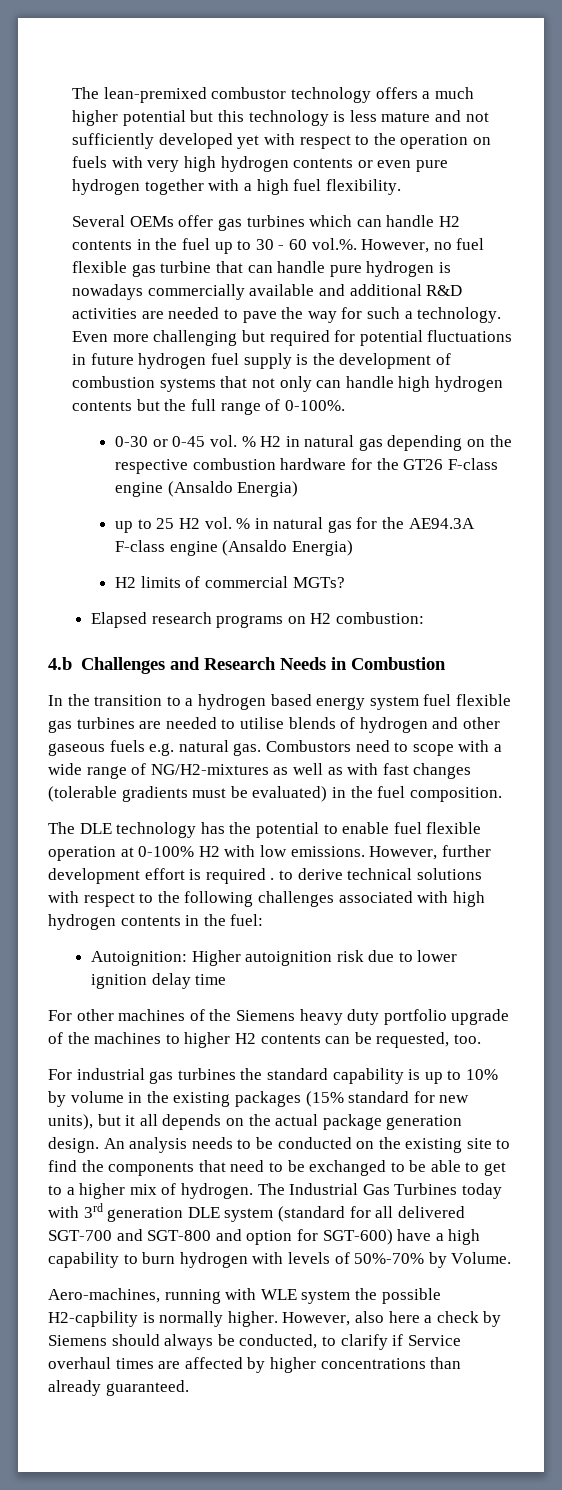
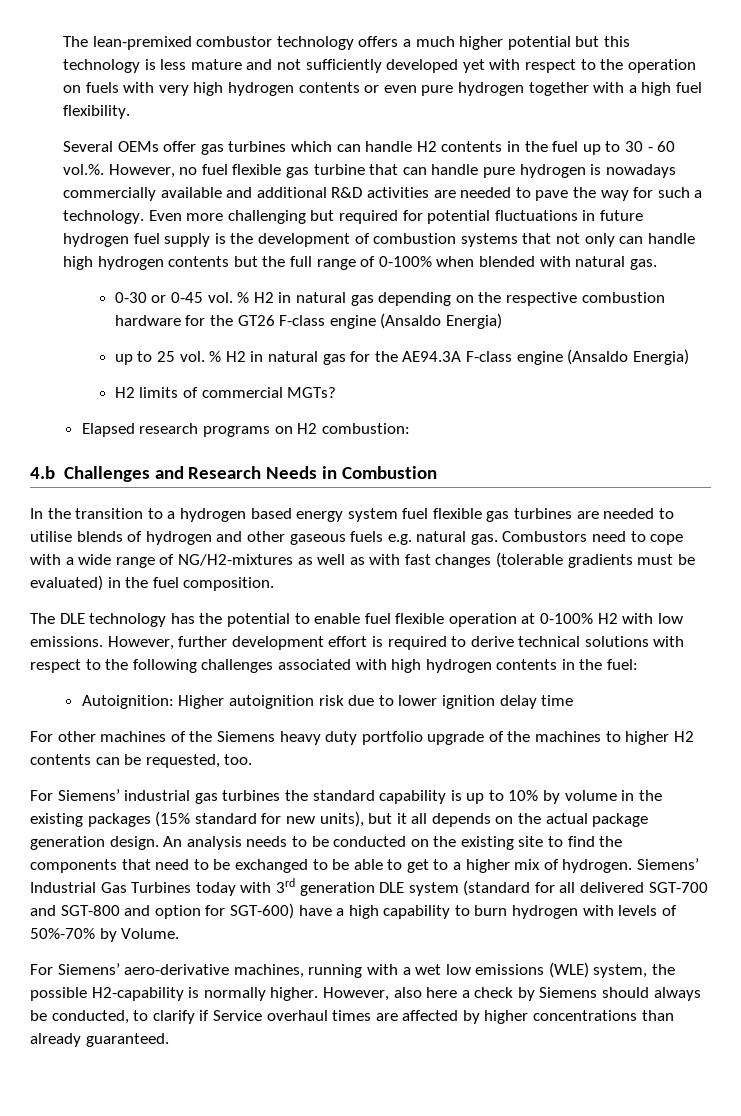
[284,400,345,411] 0-100%. -> [378,256,657,270] 0-100% when blended with natural gas.
[178,517,251,529] H2 vol. % -> [179,351,246,362] vol. % H2
[412,744,454,756] scope -> [650,534,684,545] cope
[270,878,275,880] . -> (447, 643) none
(72, 1074) none -> [57,789,120,801] Siemens’
[257,1183,285,1195] The -> [637,858,700,870] Siemens’
[48,1288,351,1304] Aero-machines, running with WLE system -> [30,962,648,978] For Siemens’ aero-derivative machines, running with a wet low emissions (WLE) system,
[48,1311,138,1327] H2-capbility -> [91,987,184,1001] H2-capability

